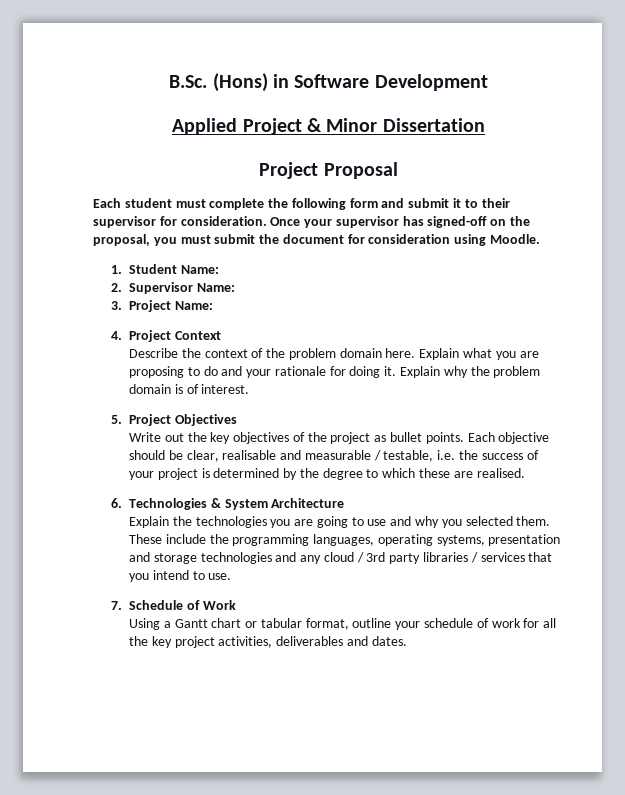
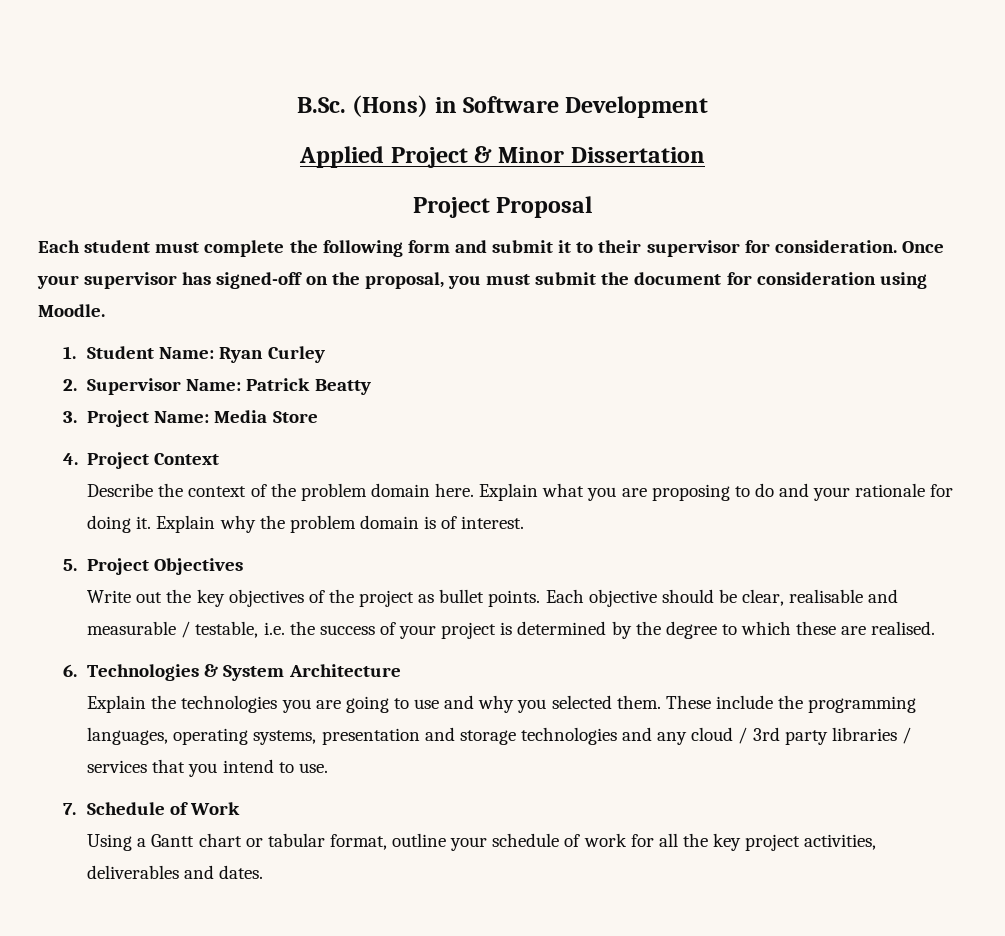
(219, 269) none -> [219,346,325,363] Ryan Curley
(235, 287) none -> [246,378,371,395] Patrick Beatty
(213, 305) none -> [214,410,318,423] Media Store

